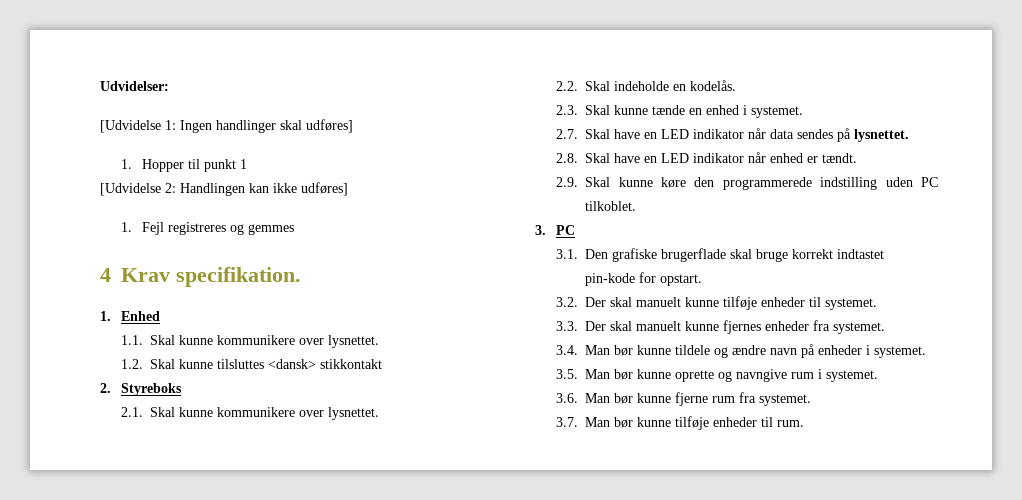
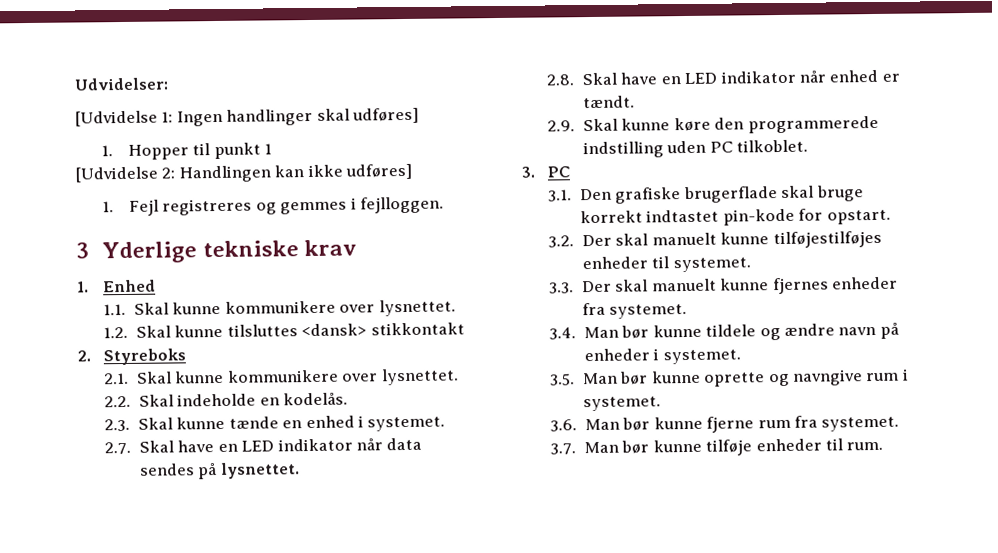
[100,267,302,287] // 4 Krav specifikation. -> [350,196,445,214] [76,239,357,264] i fejlloggen. // 3 Yderlige tekniske krav
[723,296,758,310] tilføje -> [772,230,882,249] tilføjestilføjes

